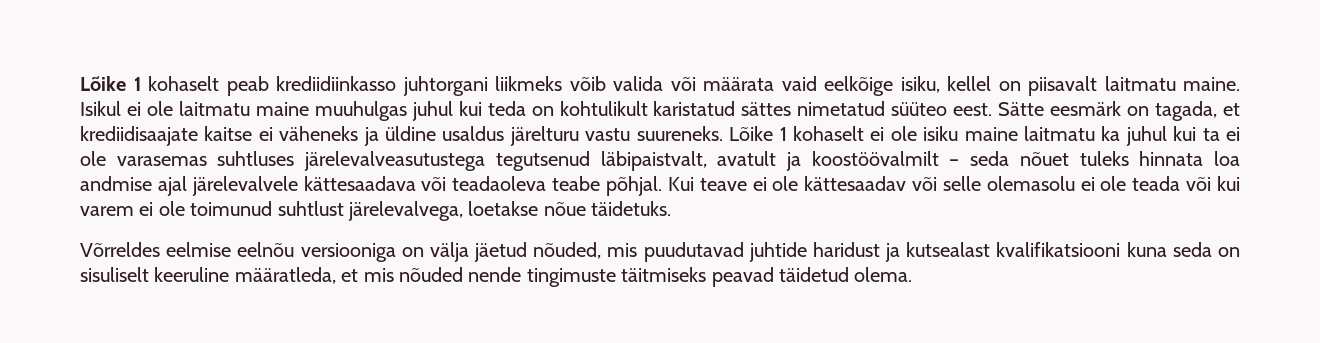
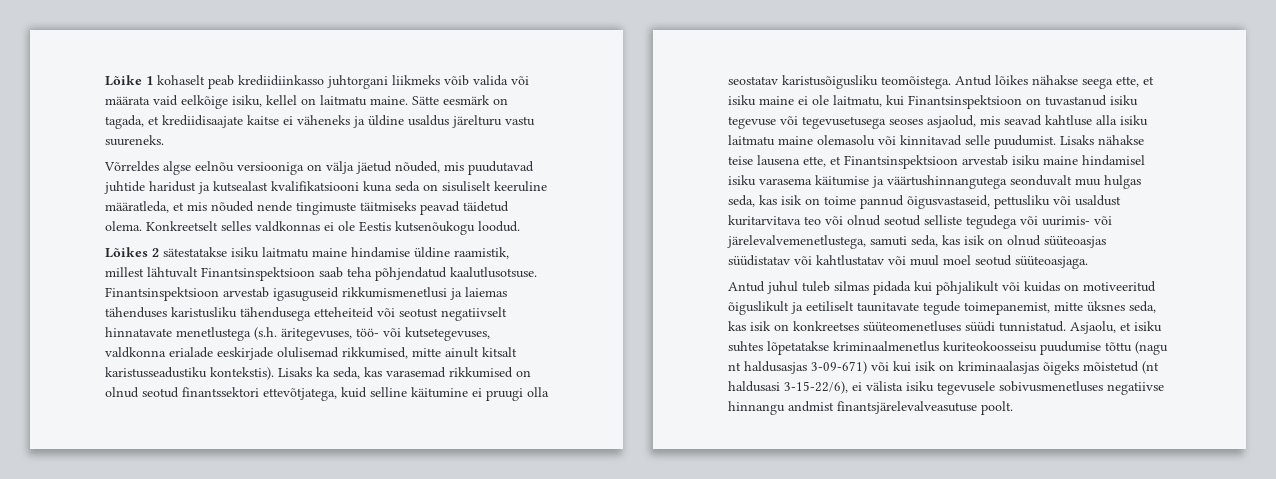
[1028,76,1097,96] piisavalt -> (316, 101) none
[80,101,993,121] Isikul ei ole laitmatu maine muuhulgas juhul kui teda on kohtulikult karistatud sättes nimetatud süüteo eest. -> (408, 100) none
[729,126,1241,146] [80,151,1240,171] [80,176,1240,196] [80,201,672,221] Lõike 1 kohaselt ei ole isiku maine laitmatu ka juhul kui ta ei ole varasemas suhtluses järelevalveasutustega tegutsenud läbipaistvalt, avatult ja koostöövalmilt – seda nõuet tuleks hinnata loa andmise ajal järelevalvele kättesaadava või teadaoleva teabe põhjal. Kui teave ei ole kättesaadav või selle olemasolu ei ole teada või kui varem ei ole toimunud suhtlust järelevalvega, loetakse nõue täidetuks. -> (164, 140) none
[166,242,232,257] eelmise -> [163,161,191,175] algse
(913, 274) none -> [146,221,520,235] [105,247,509,259] [105,267,537,281] [105,287,507,301] [105,307,507,321] [105,327,490,341] [105,347,517,360] [105,367,531,380] [105,387,549,401] [728,75,1154,89] [728,95,1138,109] [728,115,1148,129] [728,135,1144,149] [728,155,1145,169] [728,175,1141,189] [728,195,1121,209] [728,215,1112,229] [727,235,1106,249] [728,255,1088,269] [728,281,1156,295] [728,301,1156,315] [728,321,1162,334] [728,341,1168,355] [728,361,1159,375] [728,381,1164,395] [728,401,1013,415] Konkreetselt selles valdkonnas ei ole Eestis kutsenõukogu loodud. // Lõikes 2 sätestatakse isiku laitmatu maine hindamise üldine raamistik, millest lähtuvalt Finantsinspektsioon saab teha põhjendatud kaalutlusotsuse. Finantsinspektsioon arvestab igasuguseid rikkumismenetlusi ja laiemas tähenduses karistusliku tähendusega etteheiteid või seotust negatiivselt hinnatavate menetlustega (s.h. äritegevuses, töö- või kutsetegevuses, valdkonna erialade eeskirjade olulisemad rikkumised, mitte ainult kitsalt karistusseadustiku kontekstis). Lisaks ka seda, kas varasemad rikkumised on olnud seotud finantssektori ettevõtjatega, kuid selline käitumine ei pruugi olla seostatav karistusõigusliku teomõistega. Antud lõikes nähakse seega ette, et isiku maine ei ole laitmatu, kui Finantsinspektsioon on tuvastanud isiku tegevuse või tegevusetusega seoses asjaolud, mis seavad kahtluse alla isiku laitmatu maine olemasolu või kinnitavad selle puudumist. Lisaks nähakse teise lausena ette, et Finantsinspektsioon arvestab isiku maine hindamisel isiku varasema käitumise ja väärtushinnangutega seonduvalt muu hulgas seda, kas isik on toime pannud õigusvastaseid, pettusliku või usaldust kuritarvitava teo või olnud seotud selliste tegudega või uurimis- või järelevalvemenetlustega, samuti seda, kas isik on olnud süüteoasjas süüdistatav või kahtlustatav või muul moel seotud süüteoasjaga. // Antud juhul tuleb silmas pidada kui põhjalikult või kuidas on motiveeritud õiguslikult ja eetiliselt taunitavate tegude toimepanemist, mitte üksnes seda, kas isik on konkreetses süüteomenetluses süüdi tunnistatud. Asjaolu, et isiku suhtes lõpetatakse kriminaalmenetlus kuriteokoosseisu puudumise tõttu (nagu nt haldusasjas 3-09-671) või kui isik on kriminaalasjas õigeks mõistetud (nt haldusasi 3-15-22/6), ei välista isiku tegevusele sobivusmenetluses negatiivse hinnangu andmist finantsjärelevalveasutuse poolt.

